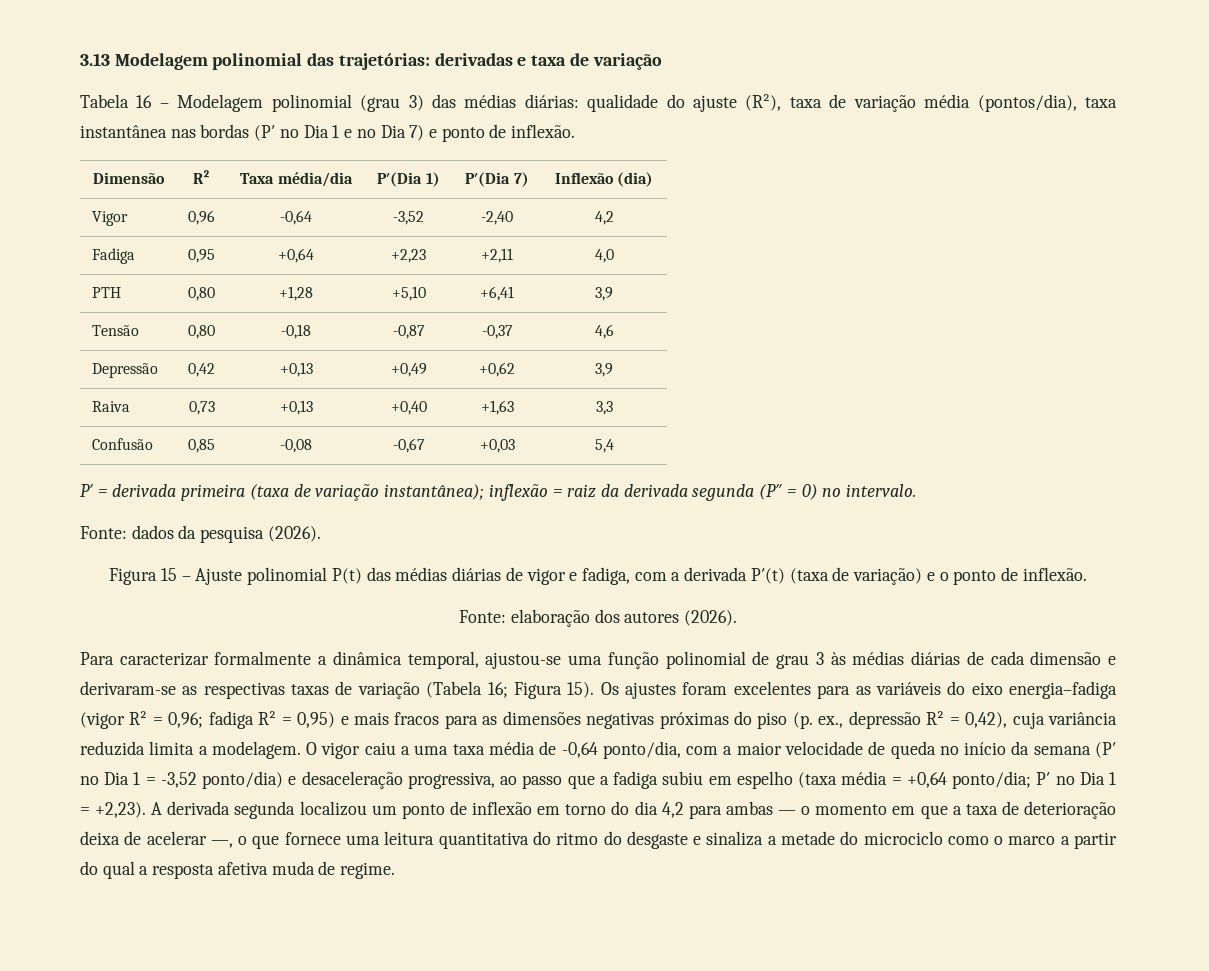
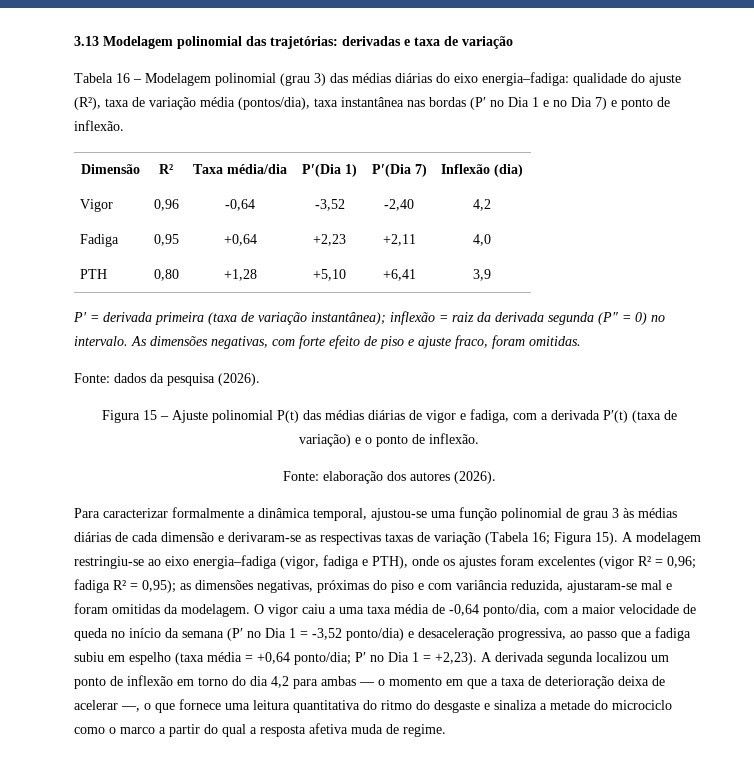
[524,94,579,108] diárias: -> [395,72,569,86] diárias do eixo energia–fadiga:
[91,325,139,336] [188,325,215,339] [281,324,311,339] [392,325,425,339] [481,325,513,339] [594,324,614,339] [91,363,158,378] [188,363,215,377] [279,362,313,377] [390,363,427,377] [479,362,515,377] [595,363,613,377] [91,401,130,412] [188,401,215,415] [279,400,313,415] [390,401,427,415] [480,400,514,415] [595,401,613,415] [91,438,153,450] [188,439,215,453] [280,439,312,453] [392,438,425,453] [479,439,515,453] [594,439,614,453] // Tensão | 0,80 | -0,18 | -0,87 | -0,37 | 4,6 // Depressão | 0,42 | +0,13 | +0,49 | +0,62 | 3,9 // Raiva | 0,73 | +0,13 | +0,40 | +1,63 | 3,3 // Confusão | 0,85 | -0,08 | -0,67 | +0,03 | 5,4 -> (491, 275) none
(917, 490) none -> [131,335,581,349] As dimensões negativas, com forte efeito de piso e ajuste fraco, foram omitidas.
[600,681,1117,699] Os ajustes foram excelentes para as variáveis do eixo energia–fadiga -> [622,532,701,545] [74,555,595,569] A modelagem restringiu-se ao eixo energia–fadiga (vigor, fadiga e PTH), onde os ajustes foram excelentes
[297,712,478,729] 0,95) e mais fracos para -> [142,580,176,593] 0,95);
[586,712,655,729] negativas -> [257,580,313,593] negativas,
[792,711,1118,729] [80,741,208,756] (p. ex., depressão R² = 0,42), cuja variância reduzida limita a -> [418,580,672,593] [74,603,178,614] e com variância reduzida, ajustaram-se mal e foram omitidas da

